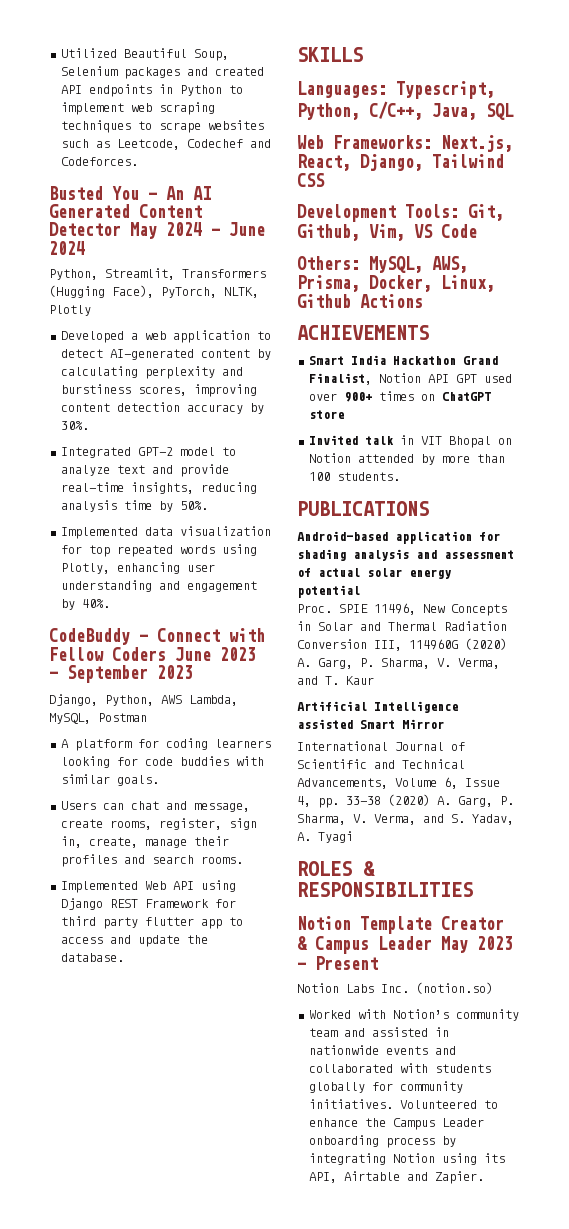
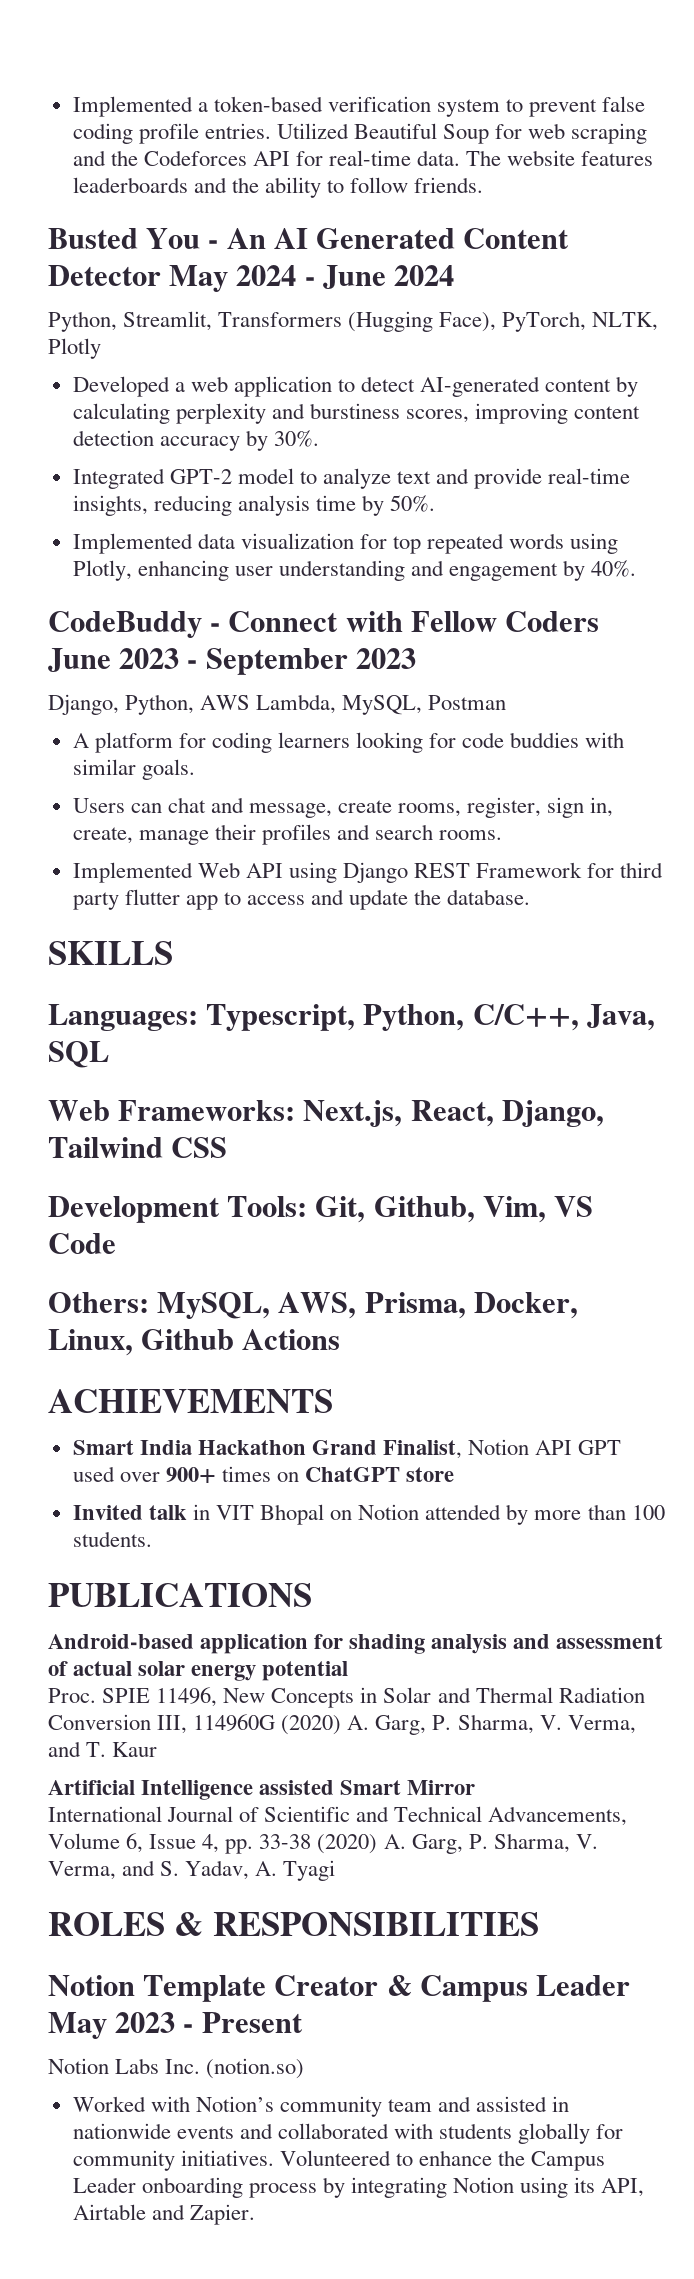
[60,48,229,61] [60,66,264,79] [60,84,243,97] [60,102,215,115] [60,120,264,133] [60,139,271,150] [60,157,138,166] Utilized Beautiful Soup, Selenium packages and created API endpoints in Python to implement web scraping techniques to scrape websites such as Leetcode, Codechef and Codeforces. -> [72,96,646,117] [72,123,648,144] [72,150,654,166] [72,177,484,198] Implemented a token-based verification system to prevent false coding profile entries. Utilized Beautiful Soup for web scraping and the Codeforces API for real-time data. The website features leaderboards and the ability to follow friends.

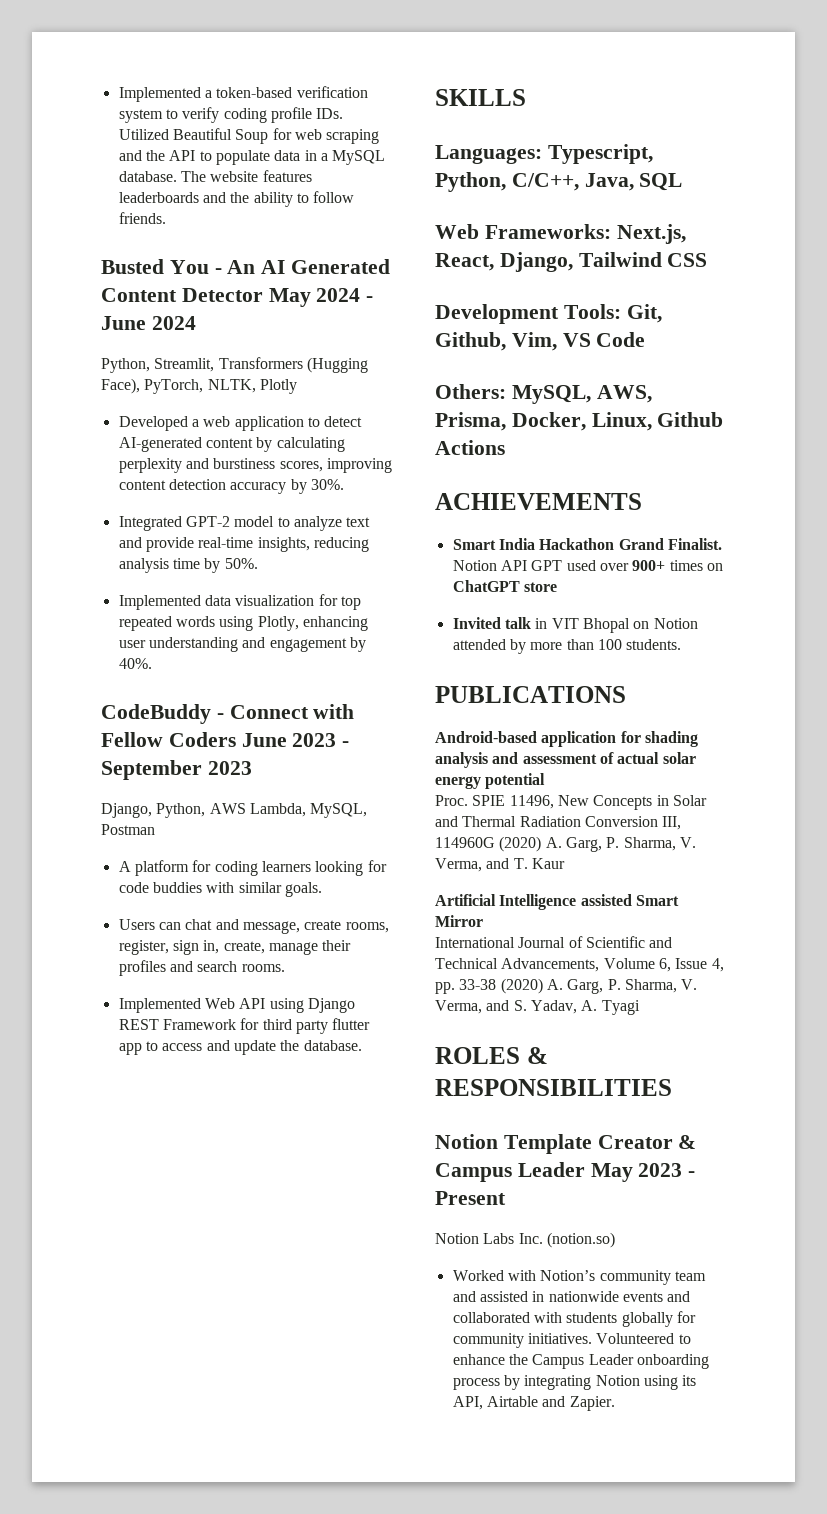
[529,96,646,117] prevent false -> [182,107,220,123] verify
[204,123,271,139] entries. -> [316,108,344,119] IDs.
[143,150,461,166] Codeforces API for real-time data. -> [169,150,386,165] [118,171,177,182] API to populate data in a MySQL database.
[383,1440,463,1459] Finalist, -> [667,538,722,550] Finalist.

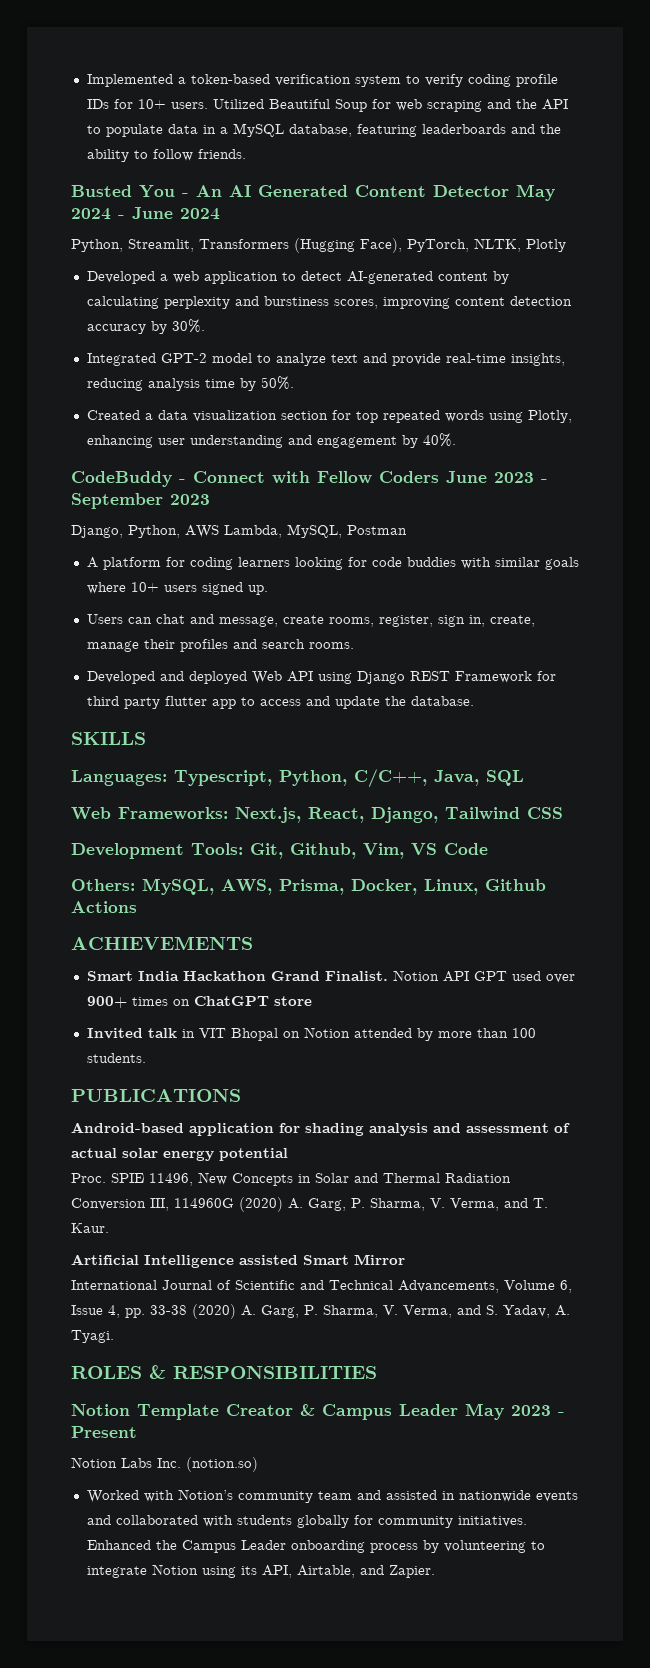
[316,108,344,119] IDs. -> [86,99,208,109] IDs for 10+ users.
[118,170,312,182] database. The website features -> [288,124,417,137] database, featuring
[118,595,201,610] Implemented -> [86,410,153,420] Created a
(315, 600) none -> [280,411,328,420] section
[284,882,322,897] goals. -> [544,557,579,570] [86,582,268,595] goals where 10+ users signed up.
[118,998,201,1013] Implemented -> [86,671,247,684] Developed and deployed
[531,858,565,869] Kaur -> [71,1223,109,1233] Kaur.
[601,1000,640,1015] Tyagi -> [71,1330,114,1343] Tyagi.
[596,1333,691,1344] [452,1354,505,1365] Volunteered to enhance -> [86,1540,151,1550] Enhanced
[524,1375,592,1390] integrating -> [443,1540,545,1553] [86,1566,147,1578] volunteering to integrate
[486,1396,538,1407] Airtable -> [296,1565,355,1578] Airtable,

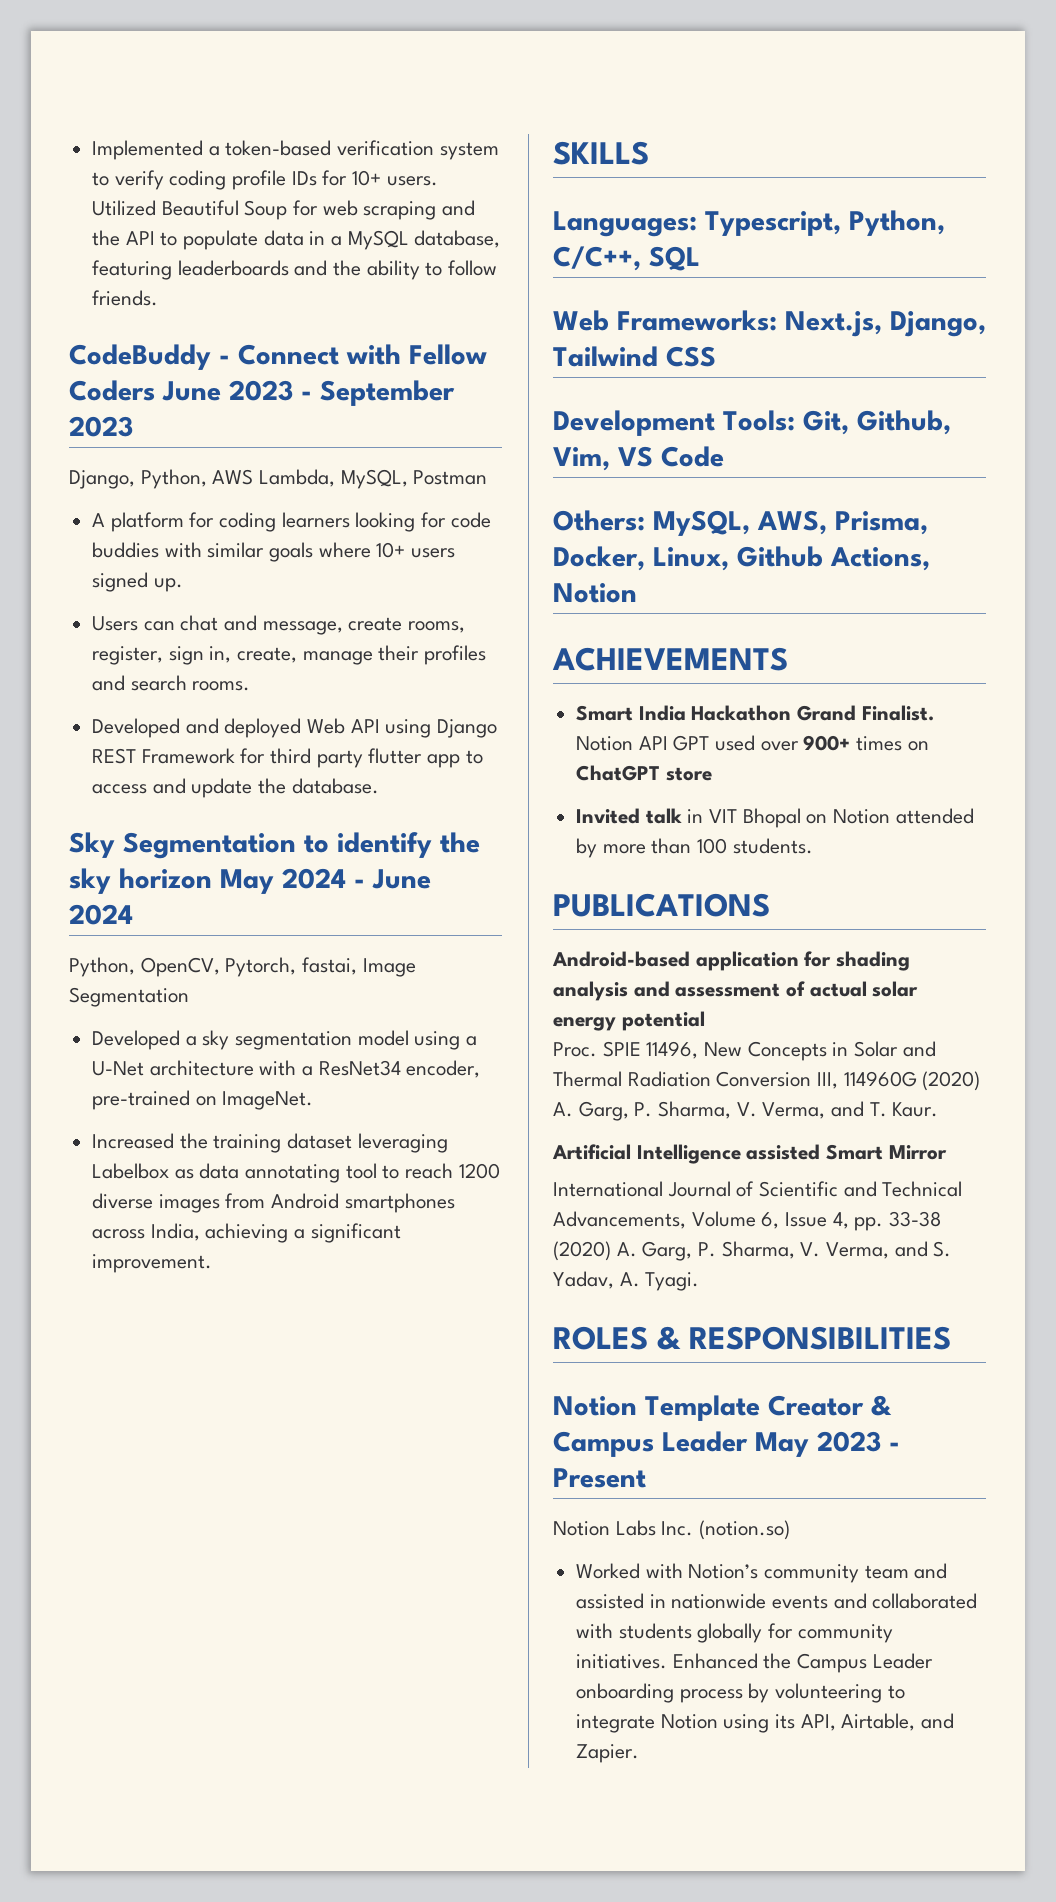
[71,184,555,201] [71,207,220,220] [71,238,566,253] [86,271,509,284] [86,296,572,309] [86,319,205,334] [86,353,565,366] [86,376,294,391] [86,410,572,423] [86,433,456,448] // Busted You - An AI Generated Content Detector May 2024 - June 2024 // Python, Streamlit, Transformers (Hugging Face), PyTorch, NLTK, Plotly // Developed a web application to detect AI-generated content by calculating perplexity and burstiness scores, improving content detection accuracy by 30%. // Integrated GPT-2 model to analyze text and provide real-time insights, reducing analysis time by 50%. // Created a data visualization section for top repeated words using Plotly, enhancing user understanding and engagement by 40%. -> (159, 298) none
(474, 701) none -> [69,832,480,859] [69,868,431,894] [69,904,133,925] [69,957,416,977] [69,987,189,1007] [92,1030,478,1050] [92,1060,481,1078] [92,1090,314,1110] [92,1133,448,1153] [92,1163,500,1183] [92,1193,455,1213] [92,1223,401,1243] [92,1254,213,1273] // Sky Segmentation to identify the sky horizon May 2024 - June 2024 // Python, OpenCV, Pytorch, fastai, Image Segmentation // Developed a sky segmentation model using a U-Net architecture with a ResNet34 encoder, pre-trained on ImageNet. // Increased the training dataset leveraging Labelbox as data annotating tool to reach 1200 diverse images from Android smartphones across India, achieving a significant improvement.
[434,770,479,786] Java, -> (641, 258) none
[308,807,364,823] React, -> (882, 324) none
[71,901,137,913] Actions -> [830,547,930,571] [553,583,637,603] Actions, Notion

